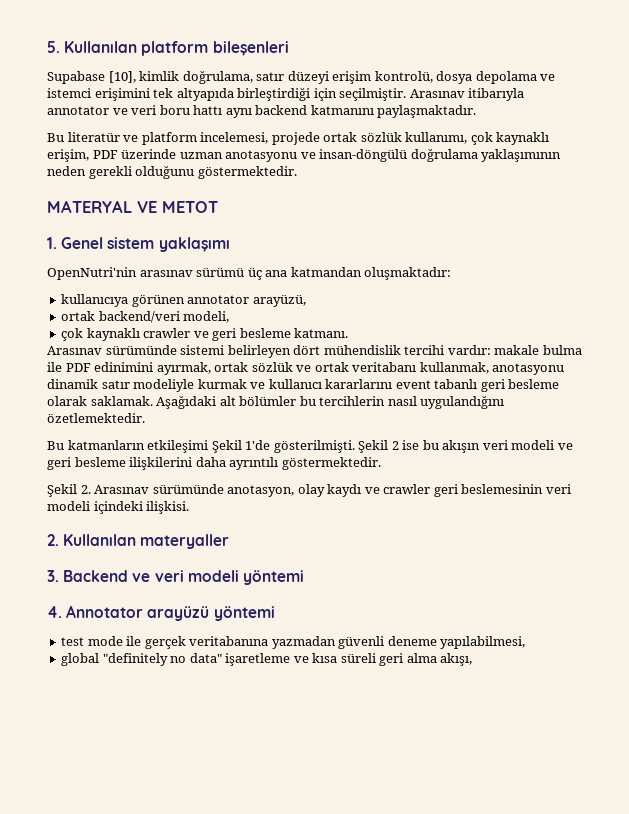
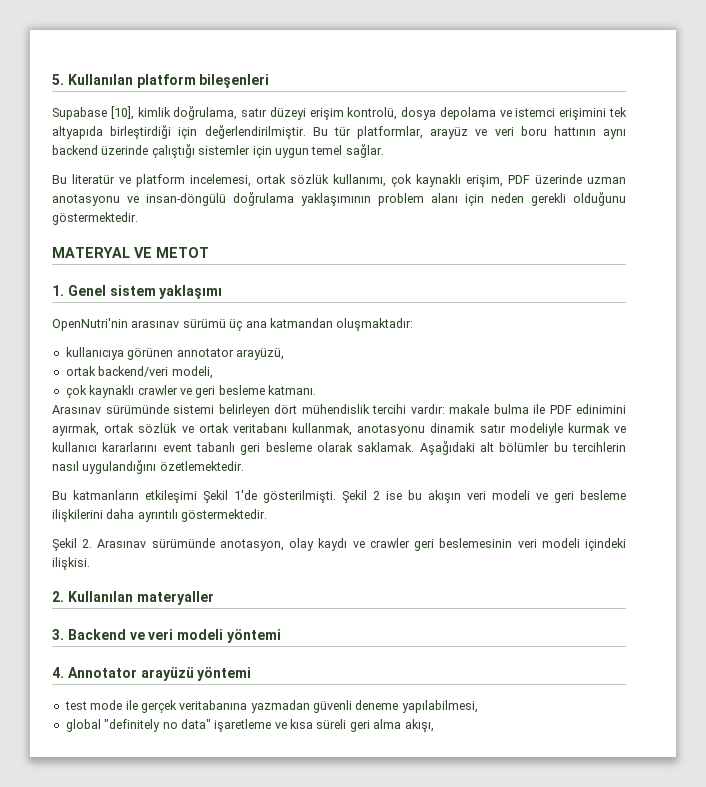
[339,88,525,101] [47,106,109,115] seçilmiştir. Arasınav itibarıyla annotator -> [204,125,469,139] değerlendirilmiştir. Bu tür platformlar, arayüz
[193,105,223,115] hattı -> [553,126,596,136] hattının
[310,105,477,118] katmanını paylaşmaktadır. -> [101,144,384,158] üzerinde çalıştığı sistemler için uygun temel sağlar.
[271,132,320,145] projede -> (251, 180) none
(562, 155) none -> [378,193,484,206] problem alanı için

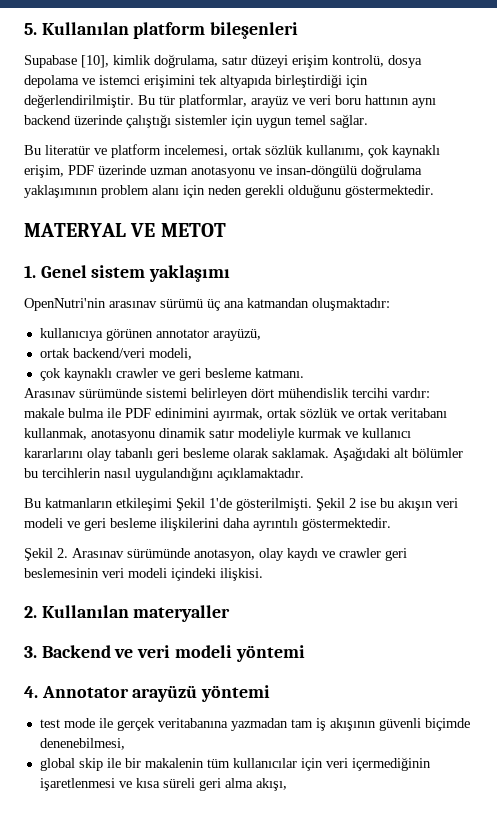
[162,443,192,452] event -> [87,448,112,461] olay
[159,461,244,471] özetlemektedir. -> [217,468,304,481] açıklamaktadır.
[313,700,478,713] [65,719,272,732] güvenli deneme yapılabilmesi, // global "definitely no data" işaretleme -> [290,718,470,731] [39,738,125,750] [39,757,431,771] [39,778,115,791] tam iş akışının güvenli biçimde denenebilmesi, // global skip ile bir makalenin tüm kullanıcılar için veri içermediğinin işaretlenmesi

